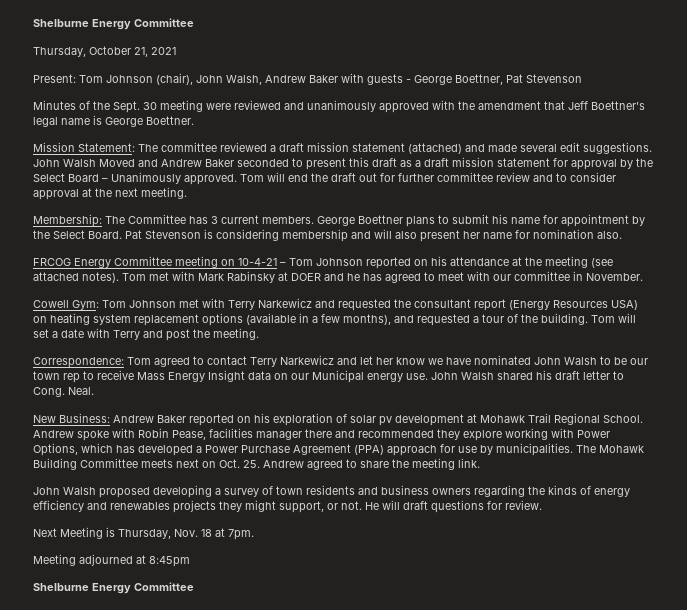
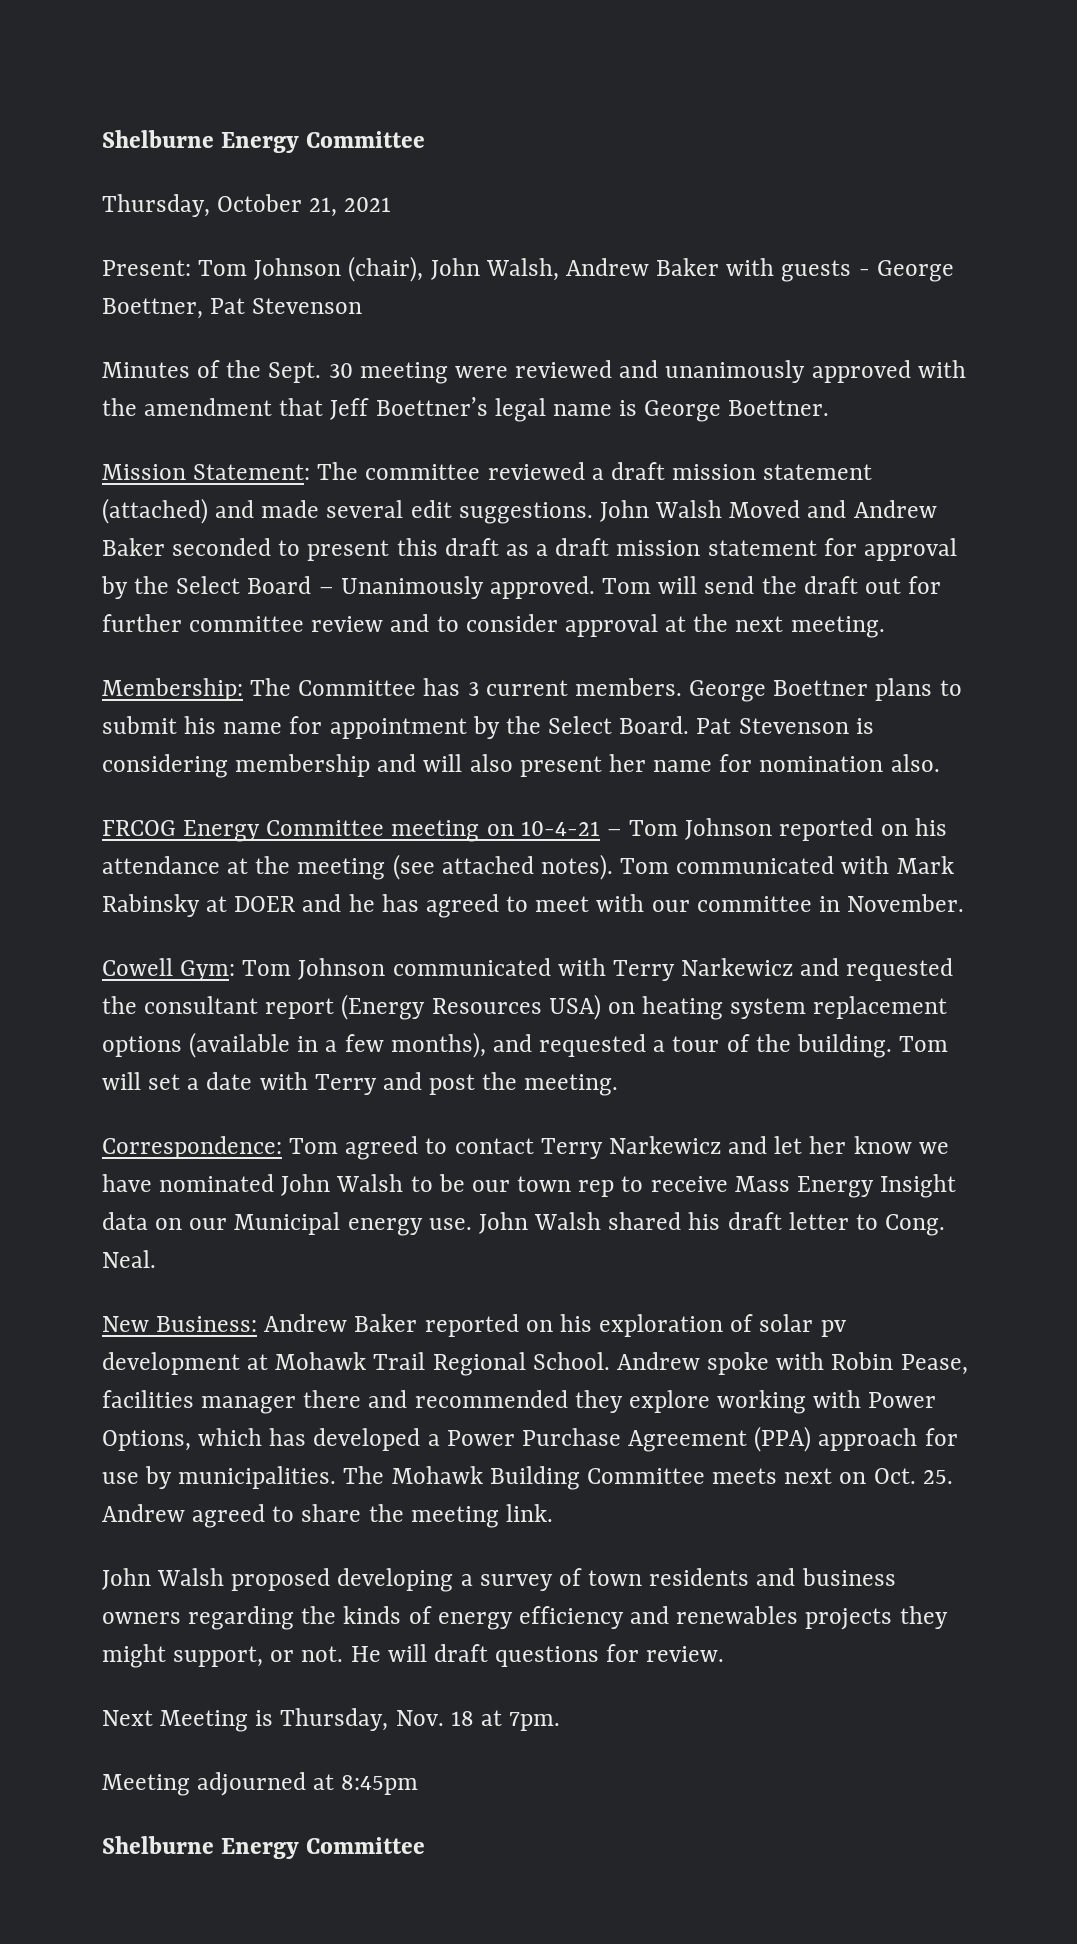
[288,174,308,182] end -> [704,576,755,594] send
[149,272,169,281] met -> [676,856,835,874] communicated
[179,299,199,308] met -> [392,958,551,976] communicated

